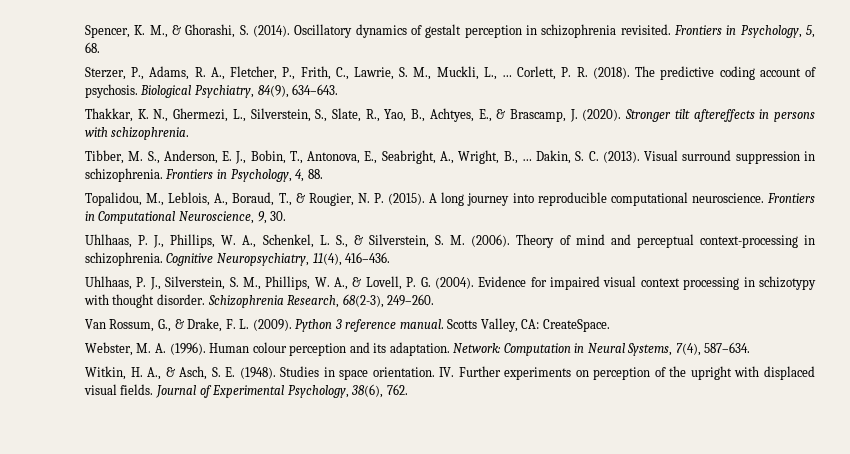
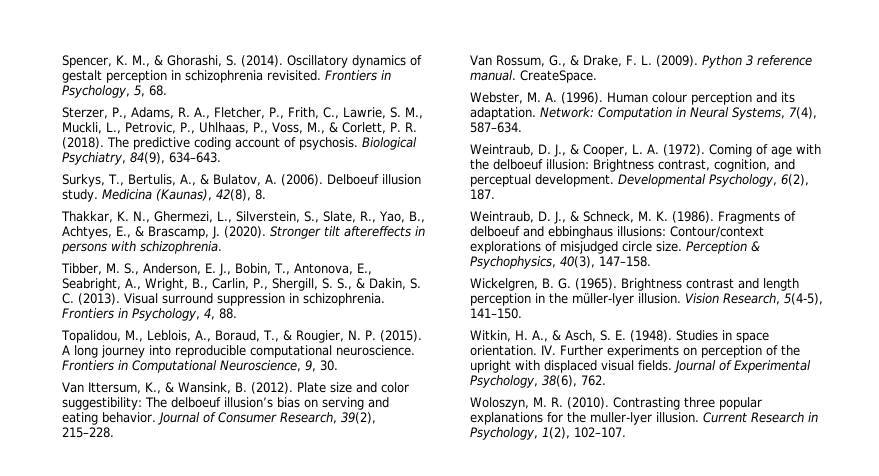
[502,75,513,77] … -> [125,122,339,134] Petrovic, P., Uhlhaas, P., Voss, M., &
(339, 89) none -> [62,174,422,187] [62,189,267,202] // Surkys, T., Bertulis, A., & Bulatov, A. (2006). Delboeuf illusion study. Medicina (Kaunas), 42(8), 8.
[521,159,532,161] … -> [212,278,366,291] Carlin, P., Shergill, S. S., &
[84,234,815,248] [84,252,391,266] [84,276,817,290] [83,294,435,308] Uhlhaas, P. J., Phillips, W. A., Schenkel, L. S., & Silverstein, S. M. (2006). Theory of mind and perceptual context-processing in schizophrenia. Cognitive Neuropsychiatry, 11(4), 416–436. // Uhlhaas, P. J., Silverstein, S. M., Phillips, W. A., & Lovell, P. G. (2004). Evidence for impaired visual context processing in schizotypy with thought disorder. Schizophrenia Research, 68(2-3), 249–260. -> [62,382,410,394] [62,397,390,410] [62,412,377,425] [62,427,115,438] Van Ittersum, K., & Wansink, B. (2012). Plate size and color suggestibility: The delboeuf illusion’s bias on serving and eating behavior. Journal of Consumer Research, 39(2), 215–228.
[447,318,540,332] Scotts Valley, CA: -> (517, 75) none
(751, 347) none -> [470,144,822,157] [470,159,796,172] [470,174,810,187] [470,189,496,200] [470,211,797,224] [470,226,765,239] [470,241,761,254] [470,256,652,269] [470,278,800,291] [470,293,824,306] [470,308,523,319] // Weintraub, D. J., & Cooper, L. A. (1972). Coming of age with the delboeuf illusion: Brightness contrast, cognition, and perceptual development. Developmental Psychology, 6(2), 187. // Weintraub, D. J., & Schneck, M. K. (1986). Fragments of delboeuf and ebbinghaus illusions: Contour/context explorations of misjudged circle size. Perception & Psychophysics, 40(3), 147–158. // Wickelgren, B. G. (1965). Brightness contrast and length perception in the müller-lyer illusion. Vision Research, 5(4-5), 141–150.
(408, 389) none -> [470,397,763,410] [470,412,819,425] [470,427,627,440] // Woloszyn, M. R. (2010). Contrasting three popular explanations for the muller-lyer illusion. Current Research in Psychology, 1(2), 102–107.

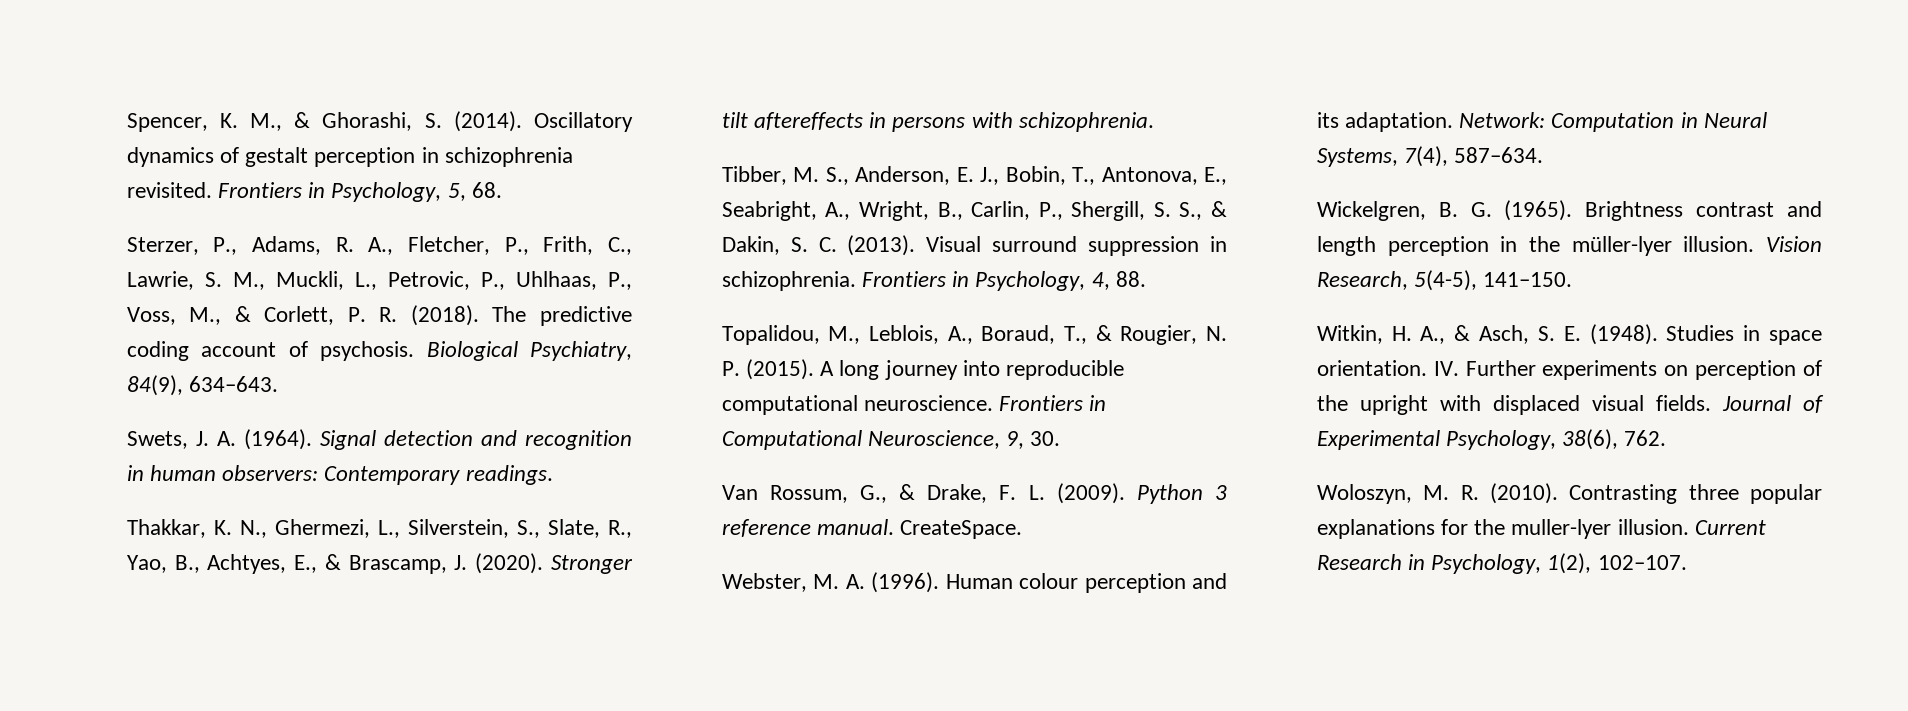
[62,174,422,187] [62,189,267,202] Surkys, T., Bertulis, A., & Bulatov, A. (2006). Delboeuf illusion study. Medicina (Kaunas), 42(8), 8. -> [126,429,632,450] [126,465,553,485] Swets, J. A. (1964). Signal detection and recognition in human observers: Contemporary readings.
[62,382,410,394] [62,397,390,410] [62,412,377,425] [62,427,115,438] // Van Ittersum, K., & Wansink, B. (2012). Plate size and color suggestibility: The delboeuf illusion’s bias on serving and eating behavior. Journal of Consumer Research, 39(2), 215–228. -> (1061, 438) none
[470,144,822,157] [470,159,796,172] [470,174,810,187] [470,189,496,200] [470,211,797,224] [470,226,765,239] [470,241,761,254] [470,256,652,269] // Weintraub, D. J., & Cooper, L. A. (1972). Coming of age with the delboeuf illusion: Brightness contrast, cognition, and perceptual development. Developmental Psychology, 6(2), 187. // Weintraub, D. J., & Schneck, M. K. (1986). Fragments of delboeuf and ebbinghaus illusions: Contour/context explorations of misjudged circle size. Perception & Psychophysics, 40(3), 147–158. -> (1544, 155) none

